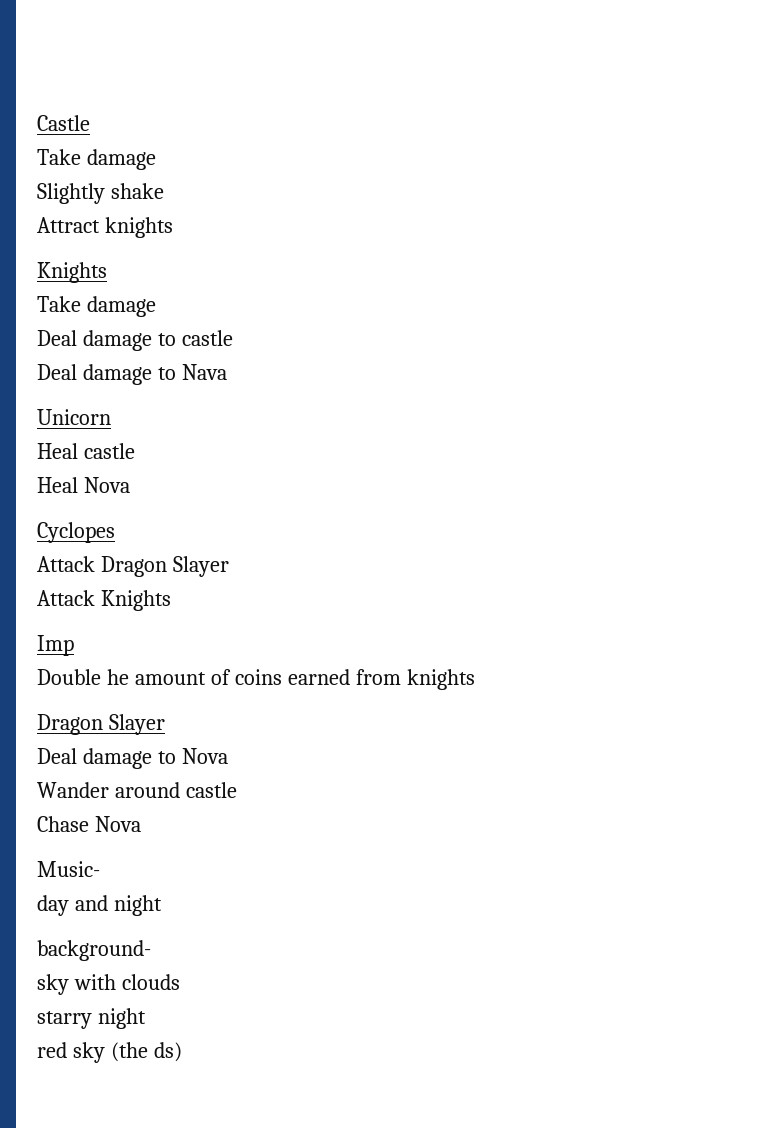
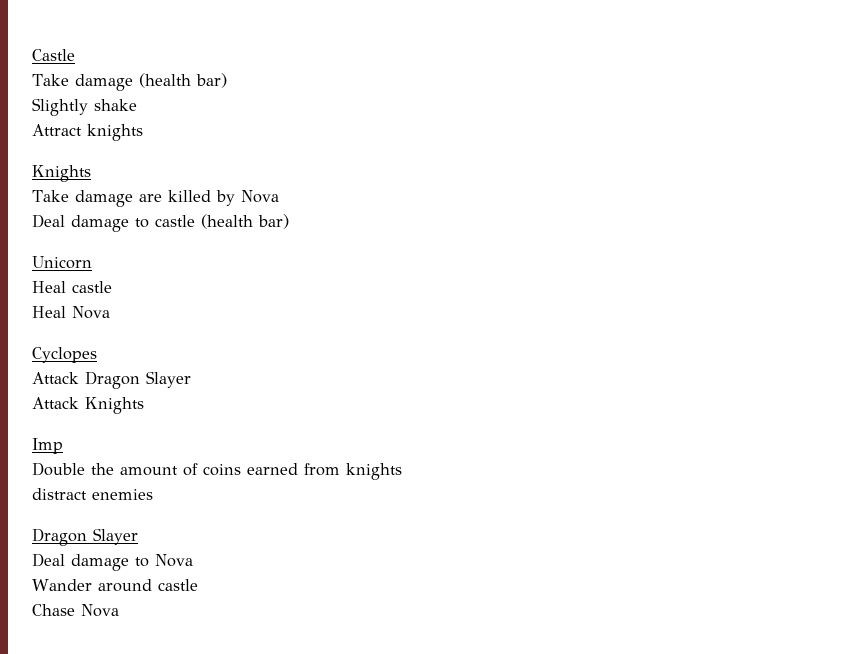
(156, 159) none -> [138,73,227,88] (health bar)
(156, 306) none -> [138,190,279,206] are killed by Nova
[37,364,227,385] // Deal damage to Nava -> [201,214,289,229] (health bar)
[106,669,129,685] he -> [91,463,114,475] the
(475, 679) none -> [32,488,153,500] // distract enemies
[37,861,100,877] [37,895,162,916] [37,940,151,961] [37,974,180,995] [37,1008,146,1029] [37,1042,182,1063] // Music- // day and night // background- // sky with clouds // starry night // red sky (the ds) -> (119, 610) none

